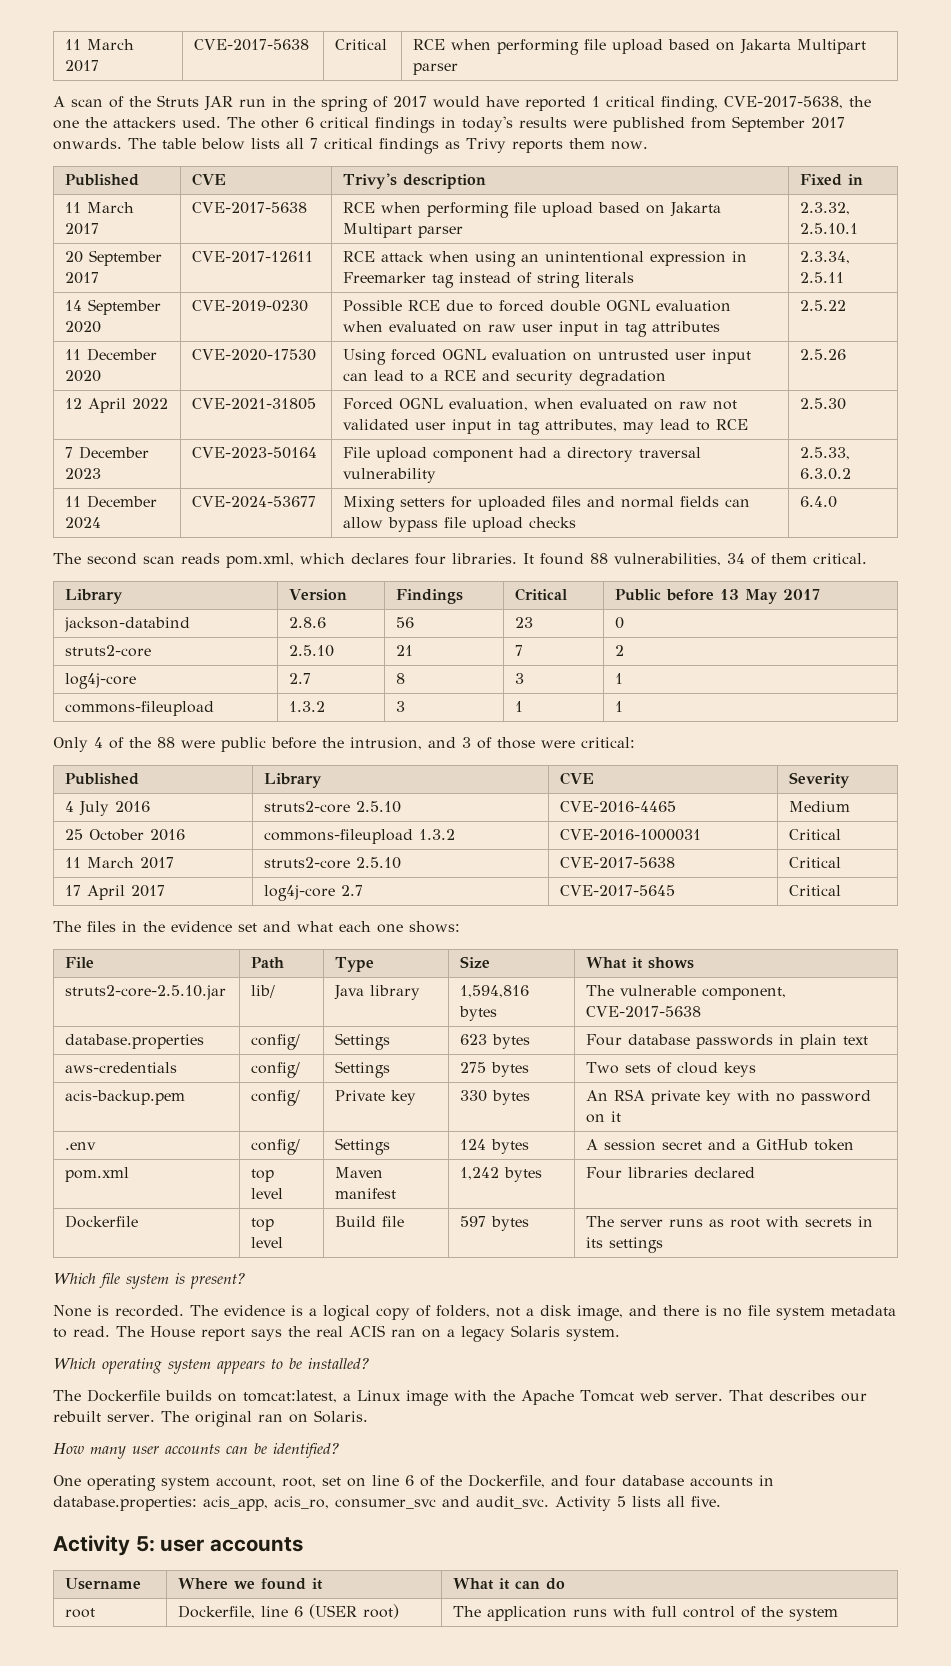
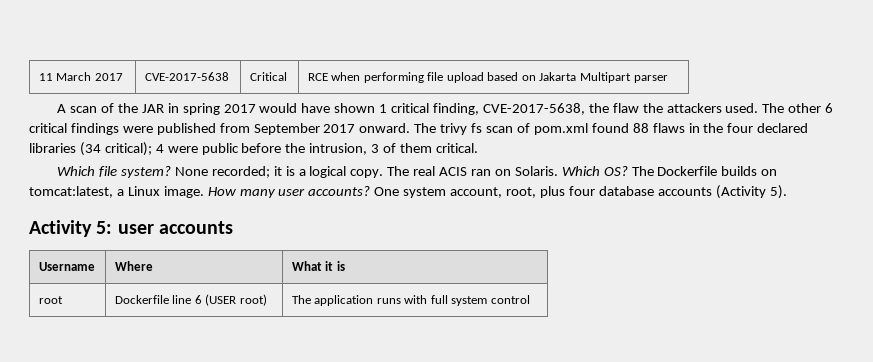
[157,95,388,112] Struts JAR run in the spring of -> [141,103,220,115] JAR in spring
[525,96,586,111] reported -> [334,103,376,113] shown
[53,120,79,129] one -> [612,103,639,113] flaw
[441,116,567,132] in today's results -> (119, 129) none
[53,138,648,154] [65,174,140,186] [192,173,227,186] [343,173,487,189] [800,174,864,186] [65,202,135,213] [65,223,100,235] [192,202,308,214] [343,202,722,218] [343,223,464,238] [800,202,851,215] [800,223,859,235] [65,250,163,266] [65,272,100,284] [192,251,314,263] [343,251,748,267] [343,272,635,288] [800,251,851,264] [800,272,845,283] [65,299,162,315] [65,321,102,333] [192,300,309,312] [343,300,732,312] [343,321,721,337] [800,300,847,311] [65,348,158,361] [65,370,102,382] [192,349,317,361] [343,349,752,365] [343,370,667,386] [800,349,847,360] [65,398,169,413] [192,398,317,410] [343,398,738,411] [343,419,749,435] [800,398,847,410] [65,446,150,459] [65,468,102,480] [192,447,318,459] [343,447,702,462] [343,468,437,483] [800,447,851,460] [800,468,852,480] [65,495,158,508] [65,517,102,529] [192,496,317,508] [343,496,751,512] [343,517,577,532] [800,496,838,508] [53,553,867,568] [65,589,124,604] [289,589,348,601] [396,589,464,604] [515,588,568,601] [615,589,821,604] [64,617,191,632] [289,617,327,628] [396,617,415,628] [515,617,534,628] [615,617,625,629] [65,645,152,657] [289,645,335,657] [396,645,414,656] [515,645,524,656] [615,645,625,656] [65,673,137,689] [289,673,312,684] [396,673,406,684] [515,673,525,684] [615,673,624,684] [65,701,215,716] [289,701,326,712] [396,701,406,712] [515,701,524,712] [615,701,624,712] [53,737,175,752] onwards. The table below lists all 7 critical findings as Trivy reports them now. // Published | CVE | Trivy's description | Fixed in // 11 March 2017 | CVE-2017-5638 | RCE when performing file upload based on Jakarta Multipart parser | 2.3.32, 2.5.10.1 // 20 September 2017 | CVE-2017-12611 | RCE attack when using an unintentional expression in Freemarker tag instead of string literals | 2.3.34, 2.5.11 // 14 September 2020 | CVE-2019-0230 | Possible RCE due to forced double OGNL evaluation when evaluated on raw user input in tag attributes | 2.5.22 // 11 December 2020 | CVE-2020-17530 | Using forced OGNL evaluation on untrusted user input can lead to a RCE and security degradation | 2.5.26 // 12 April 2022 | CVE-2021-31805 | Forced OGNL evaluation, when evaluated on raw not validated user input in tag attributes, may lead to RCE | 2.5.30 // 7 December 2023 | CVE-2023-50164 | File upload component had a directory traversal vulnerability | 2.5.33, 6.3.0.2 // 11 December 2024 | CVE-2024-53677 | Mixing setters for uploaded files and normal fields can allow bypass file upload checks | 6.4.0 // The second scan reads pom.xml, which declares four libraries. It found 88 vulnerabilities, 34 of them critical. // Library | Version | Findings | Critical | Public before 13 May 2017 // jackson-databind | 2.8.6 | 56 | 23 | 0 // struts2-core | 2.5.10 | 21 | 7 | 2 // log4j-core | 2.7 | 8 | 3 | 1 // commons-fileupload | 1.3.2 | 3 | 1 | 1 // Only 4 of the 88 -> [359,123,809,135] [29,142,164,156] onward. The trivy fs scan of pom.xml found 88 flaws in the four declared libraries (34 critical); 4
[428,737,456,748] and -> (368, 149) none
[497,737,635,749] [65,773,140,785] [264,773,323,788] [560,772,595,785] [789,772,851,788] [65,801,151,816] [264,801,402,813] [560,801,677,813] [789,801,851,812] [65,829,186,841] [264,829,456,844] [560,829,702,841] [789,829,842,840] [65,857,175,869] [264,857,402,869] [560,857,676,869] [789,857,842,868] [65,885,166,900] [264,885,364,901] [560,885,676,897] [789,885,842,896] [53,921,460,933] [65,957,95,968] [251,957,285,969] [335,957,375,972] [460,956,491,968] [586,957,695,969] [65,985,227,1000] [251,985,276,998] [334,985,421,1000] [460,985,530,998] [459,1006,498,1021] [586,985,787,1000] [586,1006,702,1018] [65,1034,205,1049] [251,1034,301,1050] [335,1033,391,1050] [460,1034,531,1049] [586,1034,869,1049] [65,1062,178,1073] [251,1062,301,1078] [335,1061,391,1078] [460,1062,530,1077] [586,1062,757,1077] [65,1090,186,1105] [251,1090,301,1106] [335,1090,417,1105] [460,1090,531,1105] [586,1089,872,1105] [586,1111,622,1123] [65,1142,97,1150] [251,1139,301,1155] [335,1138,391,1155] [460,1139,530,1154] [586,1139,855,1151] [65,1167,130,1182] [251,1169,275,1182] [251,1188,284,1199] [335,1167,384,1178] [335,1188,397,1199] [460,1167,543,1182] [586,1167,756,1179] [65,1215,139,1228] [251,1218,275,1231] [251,1237,284,1248] [335,1216,405,1227] [460,1216,530,1231] [586,1216,874,1228] [586,1237,664,1253] [53,1273,246,1289] [53,1305,896,1321] [53,1325,620,1342] [53,1358,370,1374] those were critical: // Published | Library | CVE | Severity // 4 July 2016 | struts2-core 2.5.10 | CVE-2016-4465 | Medium // 25 October 2016 | commons-fileupload 1.3.2 | CVE-2016-1000031 | Critical // 11 March 2017 | struts2-core 2.5.10 | CVE-2017-5638 | Critical // 17 April 2017 | log4j-core 2.7 | CVE-2017-5645 | Critical // The files in the evidence set and what each one shows: // File | Path | Type | Size | What it shows // struts2-core-2.5.10.jar | lib/ | Java library | 1,594,816 bytes | The vulnerable component, CVE-2017-5638 // database.properties | config/ | Settings | 623 bytes | Four database passwords in plain text // aws-credentials | config/ | Settings | 275 bytes | Two sets of cloud keys // acis-backup.pem | config/ | Private key | 330 bytes | An RSA private key with no password on it // .env | config/ | Settings | 124 bytes | A session secret and a GitHub token // pom.xml | top level | Maven manifest | 1,242 bytes | Four libraries declared // Dockerfile | top level | Build file | 597 bytes | The server runs as root with secrets in its settings // Which file system is present? // None is recorded. The evidence is a logical copy of folders, not a disk image, and there is no file system metadata to read. The House report says the real ACIS ran on a legacy Solaris system. // Which operating system appears to be installed? // -> [400,143,478,153] [57,166,628,178] them critical. // Which file system? None recorded; it is a logical copy. The real ACIS ran on Solaris. Which OS?
[406,1390,867,1406] [53,1410,368,1427] [53,1443,340,1459] [53,1474,774,1491] [53,1496,721,1511] image with the Apache Tomcat web server. That describes our rebuilt server. The original ran on Solaris. // How many user accounts can be identified? // One operating system account, root, set on line 6 of the Dockerfile, and four database accounts in database.properties: acis_app, acis_ro, consumer_svc and audit_svc. Activity 5 lists all five. -> [163,185,787,199] image. How many user accounts? One system account, root, plus four database accounts (Activity 5).
[234,1578,324,1590] [453,1578,566,1590] we found it | What it can do -> [291,261,345,271] | What it is
[178,1605,256,1619] Dockerfile, -> [114,295,169,304] Dockerfile
[683,1606,839,1621] control of the system -> [451,295,530,306] system control

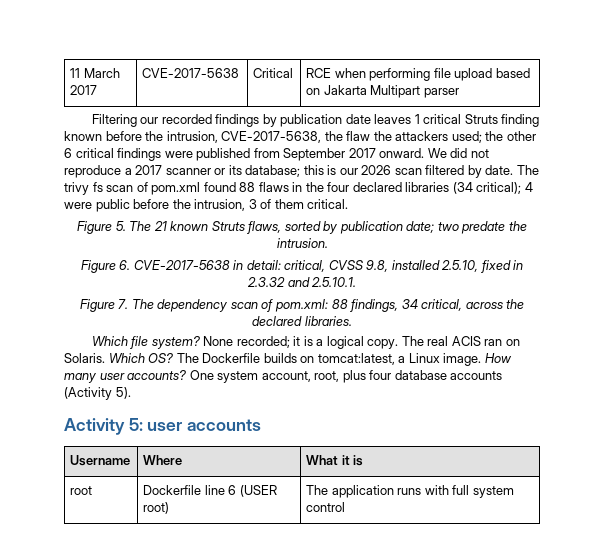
[57,103,479,115] A scan of the JAR in spring 2017 would have shown 1 critical finding, -> [91,114,540,127] [64,131,218,143] Filtering our recorded findings by publication date leaves 1 critical Struts finding known before the intrusion,
[725,103,785,113] used. The -> [451,131,504,143] used; the
(411, 128) none -> [427,148,489,158] [64,165,514,178] We did not reproduce a 2017 scanner or its database; this is our 2026 scan filtered by date.
(478, 148) none -> [77,221,527,234] [276,238,328,248] [80,260,524,273] [246,277,357,287] [79,299,525,312] [252,316,352,326] // Figure 5. The 21 known Struts flaws, sorted by publication date; two predate the intrusion. // Figure 6. CVE-2017-5638 in detail: critical, CVSS 9.8, installed 2.5.10, fixed in 2.3.32 and 2.5.10.1. // Figure 7. The dependency scan of pom.xml: 88 findings, 34 critical, across the declared libraries.

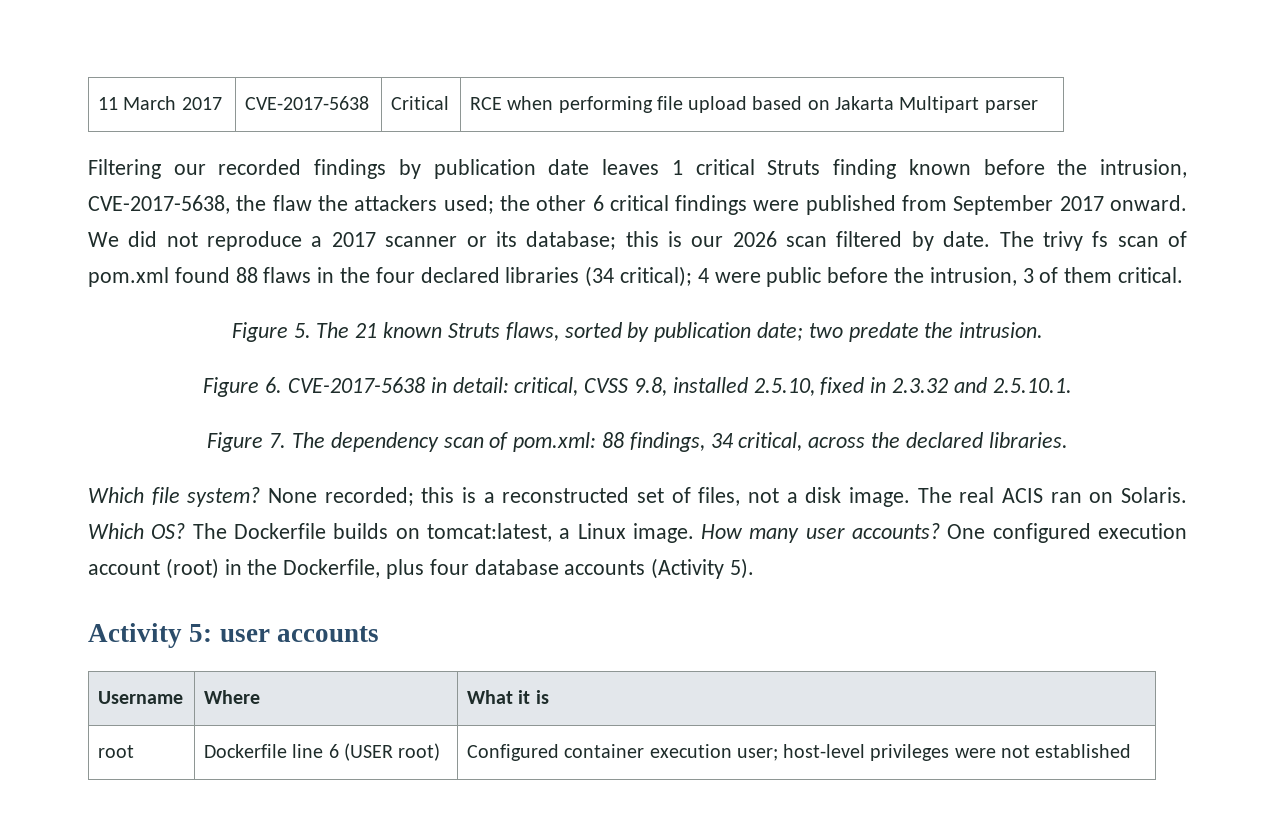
[293,336,301,346] it -> [421,487,455,503] this
[326,336,399,349] logical copy. -> [502,487,910,507] reconstructed set of files, not a disk image.
[217,371,340,383] system account, root, -> [992,523,1187,543] [88,558,381,579] configured execution account (root) in the Dockerfile,
[306,485,514,498] [306,502,346,512] The application runs with full system control -> [467,744,1132,761] Configured container execution user; host-level privileges were not established

